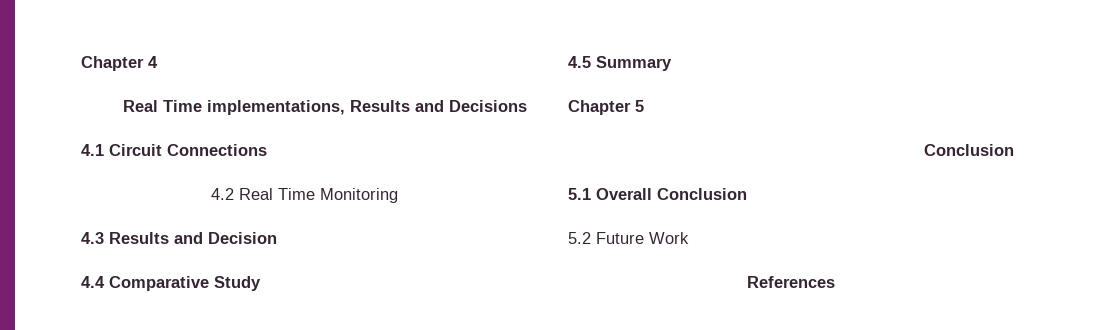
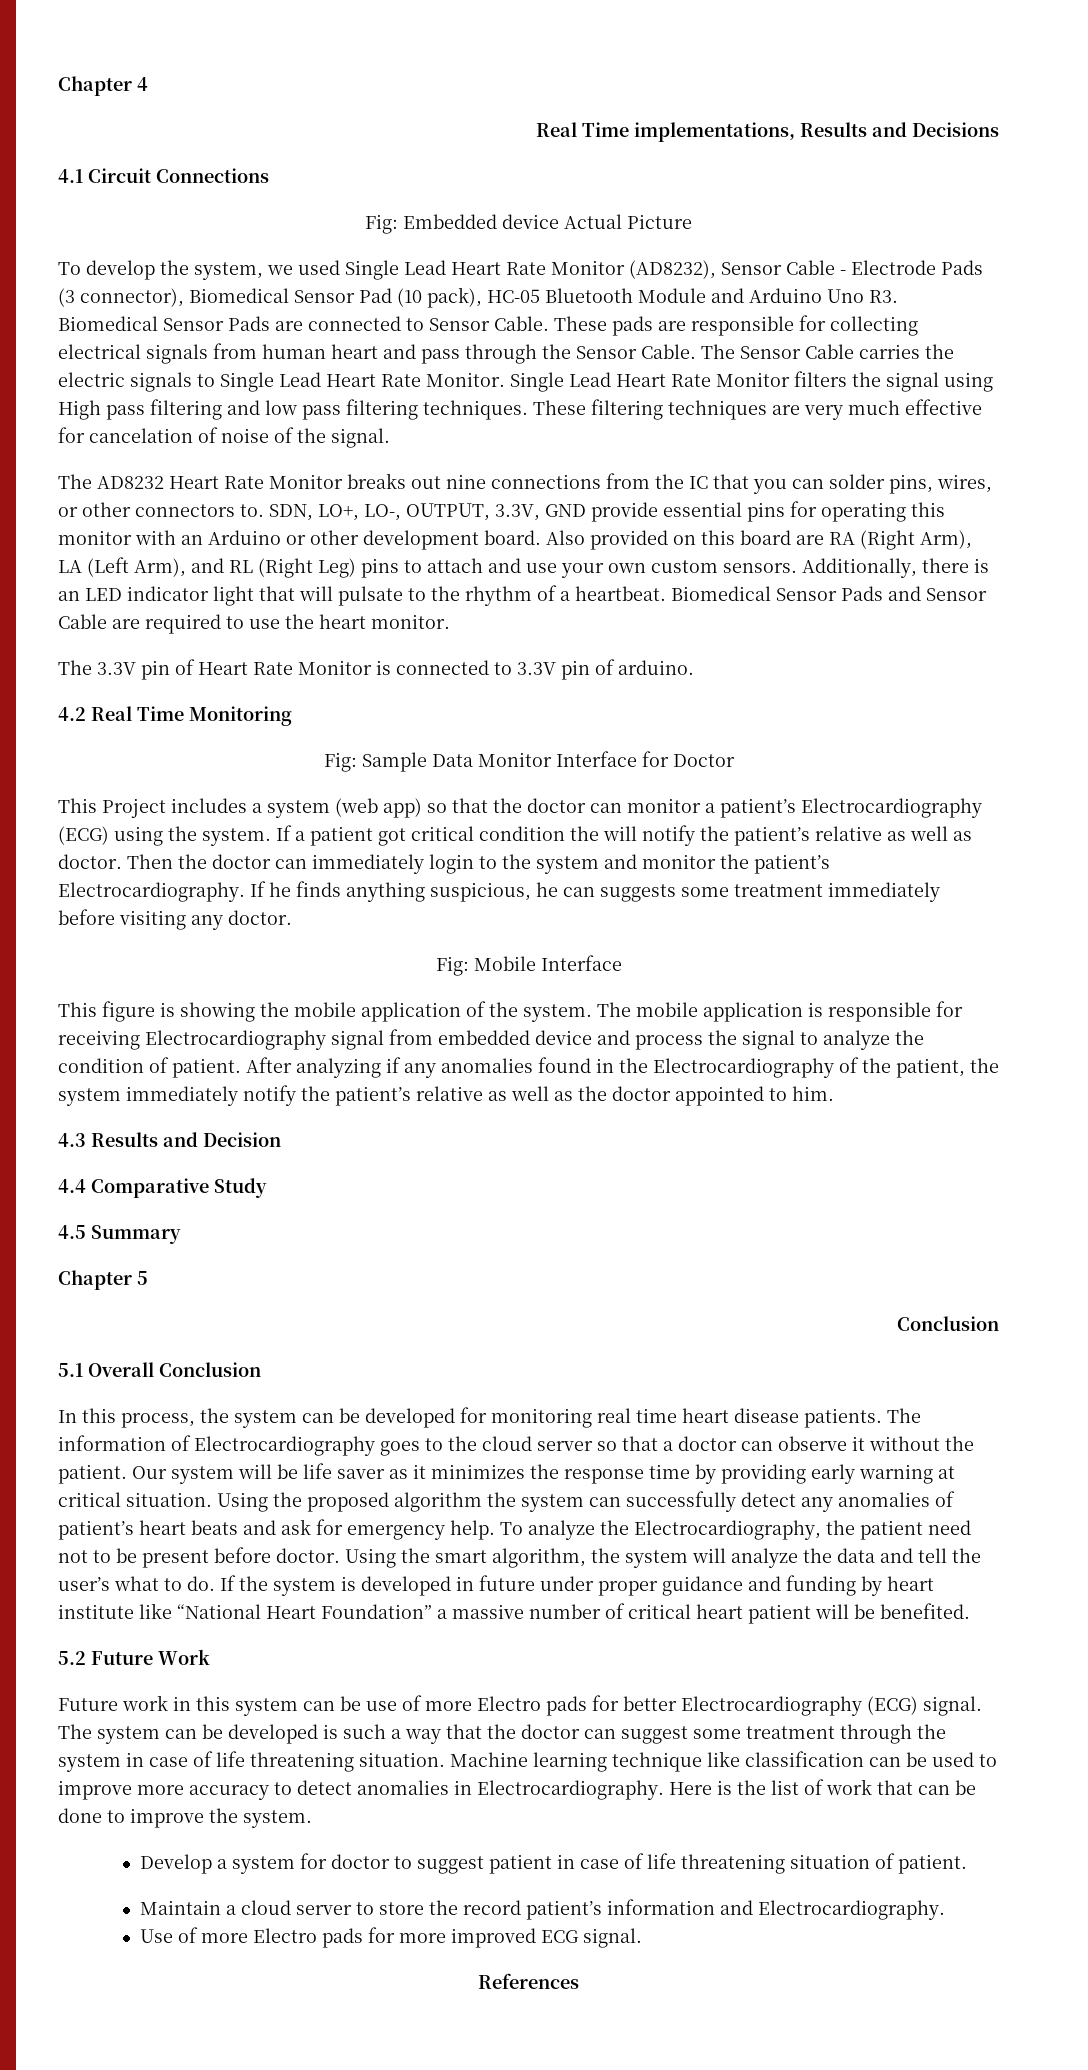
[210,188,398,203] 4.2 Real Time Monitoring -> [365,214,692,234] [58,260,983,280] [58,287,898,308] [58,315,918,336] [58,343,954,364] [58,371,993,392] [58,399,982,420] [58,427,390,448] [58,473,992,494] [58,501,945,522] [58,530,972,550] [58,557,989,578] [58,585,987,606] [58,614,450,634] [58,659,694,680] [58,706,292,726] [323,751,735,772] [58,798,982,818] [58,825,972,846] [58,854,830,874] [58,881,940,902] [58,909,292,930] [435,955,622,976] [58,1001,963,1022] [58,1029,924,1050] [58,1057,999,1078] [58,1085,834,1106] Fig: Embedded device Actual Picture // To develop the system, we used Single Lead Heart Rate Monitor (AD8232), Sensor Cable - Electrode Pads (3 connector), Biomedical Sensor Pad (10 pack), HC-05 Bluetooth Module and Arduino Uno R3. Biomedical Sensor Pads are connected to Sensor Cable. These pads are responsible for collecting electrical signals from human heart and pass through the Sensor Cable. The Sensor Cable carries the electric signals to Single Lead Heart Rate Monitor. Single Lead Heart Rate Monitor filters the signal using High pass filtering and low pass filtering techniques. These filtering techniques are very much effective for cancelation of noise of the signal. // The AD8232 Heart Rate Monitor breaks out nine connections from the IC that you can solder pins, wires, or other connectors to. SDN, LO+, LO-, OUTPUT, 3.3V, GND provide essential pins for operating this monitor with an Arduino or other development board. Also provided on this board are RA (Right Arm), LA (Left Arm), and RL (Right Leg) pins to attach and use your own custom sensors. Additionally, there is an LED indicator light that will pulsate to the rhythm of a heartbeat. Biomedical Sensor Pads and Sensor Cable are required to use the heart monitor. // The 3.3V pin of Heart Rate Monitor is connected to 3.3V pin of arduino. // 4.2 Real Time Monitoring // Fig: Sample Data Monitor Interface for Doctor // This Project includes a system (web app) so that the doctor can monitor a patient’s Electrocardiography (ECG) using the system. If a patient got critical condition the will notify the patient’s relative as well as doctor. Then the doctor can immediately login to the system and monitor the patient’s Electrocardiography. If he finds anything suspicious, he can suggests some treatment immediately before visiting any doctor. // Fig: Mobile Interface // This figure is showing the mobile application of the system. The mobile application is responsible for receiving Electrocardiography signal from embedded device and process the signal to analyze the condition of patient. After analyzing if any anomalies found in the Electrocardiography of the patient, the system immediately notify the patient’s relative as well as the doctor appointed to him.
[568,232,689,244] 5.2 Future Work -> [58,1407,921,1428] [58,1435,974,1456] [58,1463,955,1484] [58,1491,955,1512] [58,1519,971,1540] [58,1547,981,1568] [58,1575,934,1596] [58,1603,970,1624] [58,1649,210,1665] [58,1695,982,1716] [58,1724,946,1744] [58,1751,997,1772] [58,1779,976,1800] [58,1808,312,1828] [139,1853,967,1874] [139,1899,945,1920] [139,1927,642,1948] In this process, the system can be developed for monitoring real time heart disease patients. The information of Electrocardiography goes to the cloud server so that a doctor can observe it without the patient. Our system will be life saver as it minimizes the response time by providing early warning at critical situation. Using the proposed algorithm the system can successfully detect any anomalies of patient’s heart beats and ask for emergency help. To analyze the Electrocardiography, the patient need not to be present before doctor. Using the smart algorithm, the system will analyze the data and tell the user’s what to do. If the system is developed in future under proper guidance and funding by heart institute like “National Heart Foundation” a massive number of critical heart patient will be benefited. // 5.2 Future Work // Future work in this system can be use of more Electro pads for better Electrocardiography (ECG) signal. The system can be developed is such a way that the doctor can suggest some treatment through the system in case of life threatening situation. Machine learning technique like classification can be used to improve more accuracy to detect anomalies in Electrocardiography. Here is the list of work that can be done to improve the system. // Develop a system for doctor to suggest patient in case of life threatening situation of patient. // Maintain a cloud server to store the record patient’s information and Electrocardiography. // Use of more Electro pads for more improved ECG signal.

